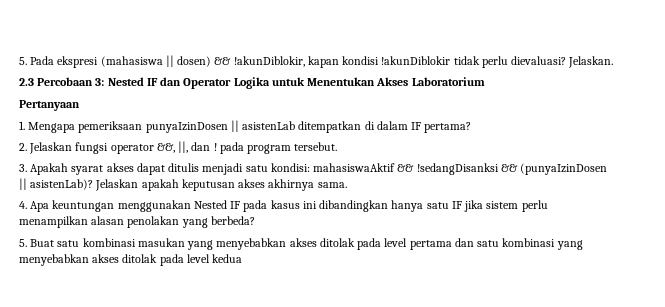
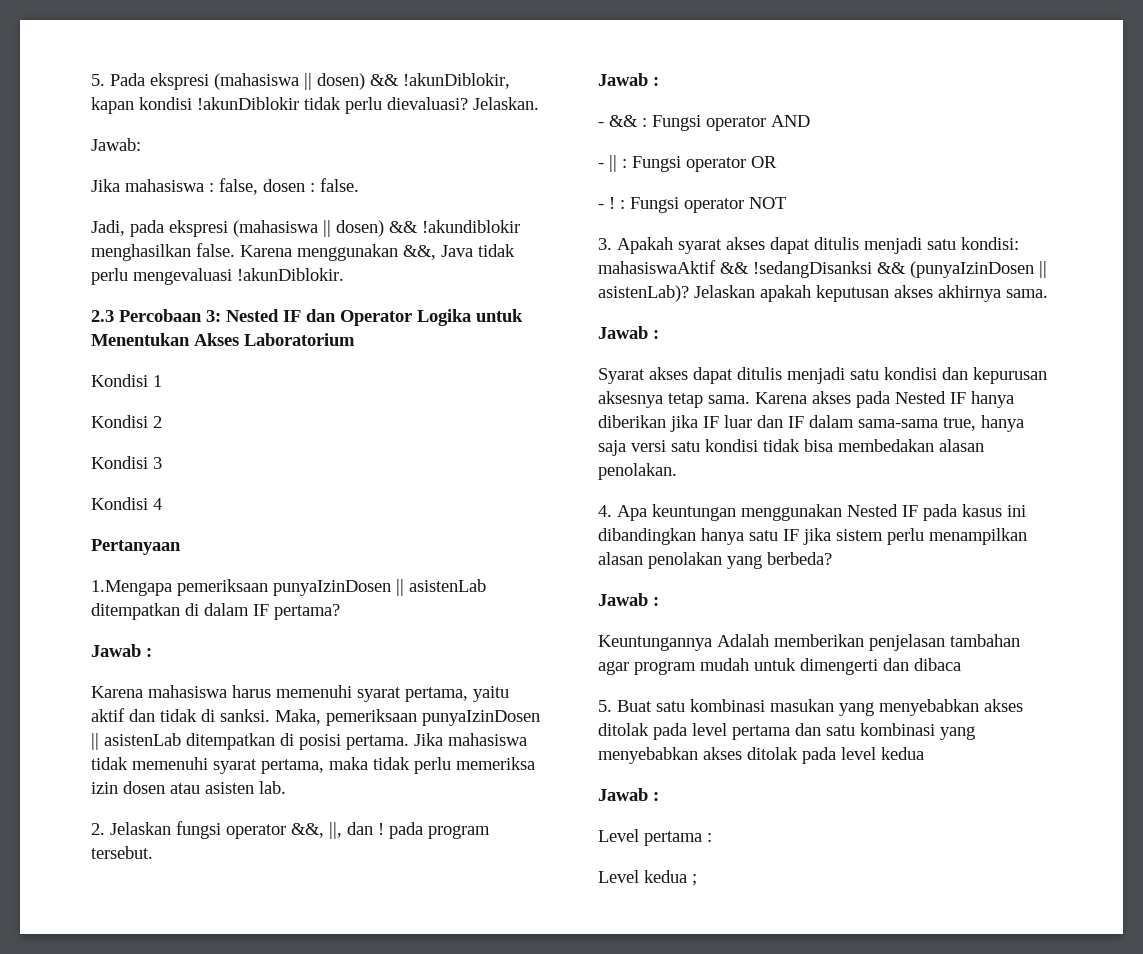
(614, 62) none -> [91,138,141,151] [91,178,359,195] [91,220,520,237] [91,243,515,261] [91,268,344,285] // Jawab: // Jika mahasiswa : false, dosen : false. // Jadi, pada ekspresi (mahasiswa || dosen) && !akundiblokir menghasilkan false. Karena menggunakan &&, Java tidak perlu mengevaluasi !akunDiblokir.
(485, 81) none -> [91,374,162,387] [91,415,162,428] [91,456,162,469] [91,497,162,510] // Kondisi 1 // Kondisi 2 // Kondisi 3 // Kondisi 4
[19,121,76,133] 1. Mengapa -> [91,580,172,596] 1.Mengapa
(472, 127) none -> [91,644,152,657] [91,685,509,702] [91,708,540,726] [91,733,527,750] [91,757,535,774] [91,781,286,794] // Jawab : // Karena mahasiswa harus memenuhi syarat pertama, yaitu aktif dan tidak di sanksi. Maka, pemeriksaan punyaIzinDosen || asistenLab ditempatkan di posisi pertama. Jika mahasiswa tidak memenuhi syarat pertama, maka tidak perlu memeriksa izin dosen atau asisten lab.
(338, 146) none -> [598,73,659,86] [598,115,810,131] [598,155,777,172] [598,197,786,213] // Jawab : // - && : Fungsi operator AND // - || : Fungsi operator OR // - ! : Fungsi operator NOT
(347, 185) none -> [598,326,659,339] [598,367,1047,384] [598,391,1014,408] [598,415,1024,432] [598,439,984,456] [598,463,677,480] // Jawab : // Syarat akses dapat ditulis menjadi satu kondisi dan kepurusan aksesnya tetap sama. Karena akses pada Nested IF hanya diberikan jika IF luar dan IF dalam sama-sama true, hanya saja versi satu kondisi tidak bisa membedakan alasan penolakan.
(255, 220) none -> [598,593,659,606] [598,634,1020,651] [598,658,961,675] // Jawab : // Keuntungannya Adalah memberikan penjelasan tambahan agar program mudah untuk dimengerti dan dibaca
(243, 258) none -> [598,788,659,801] [598,829,712,846] [598,870,697,886] // Jawab : // Level pertama : // Level kedua ;

